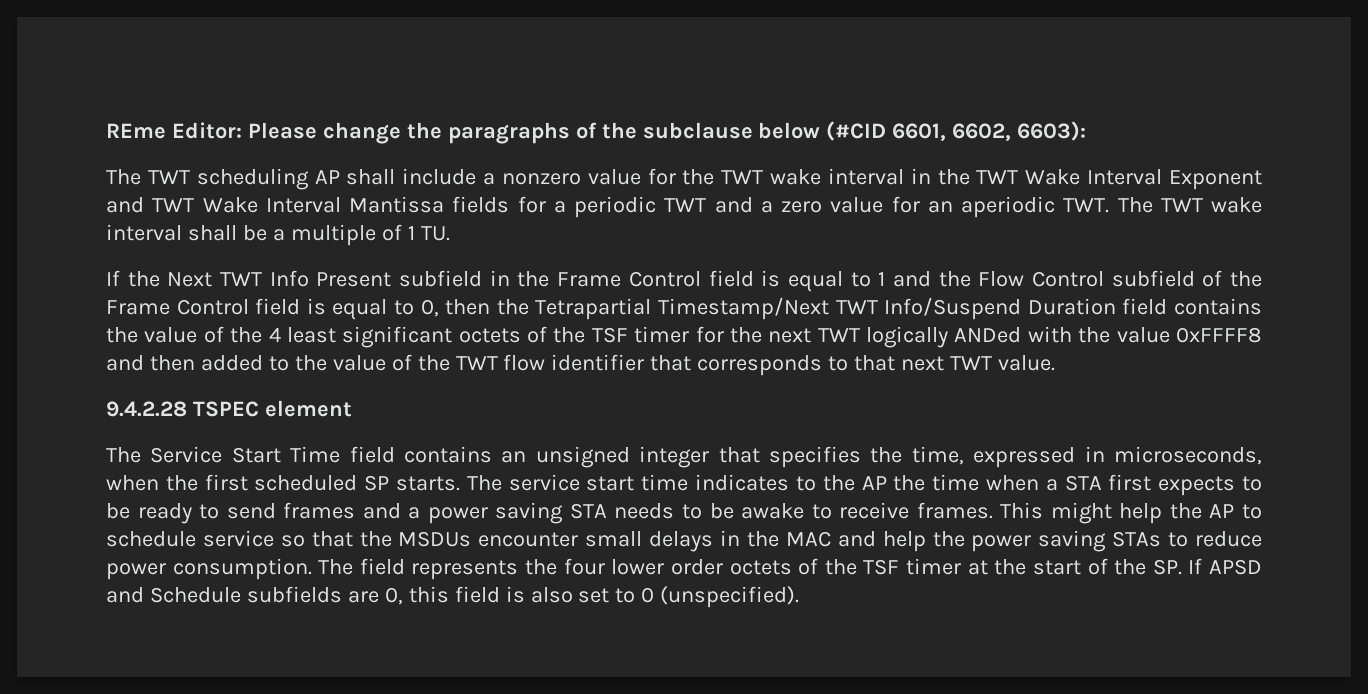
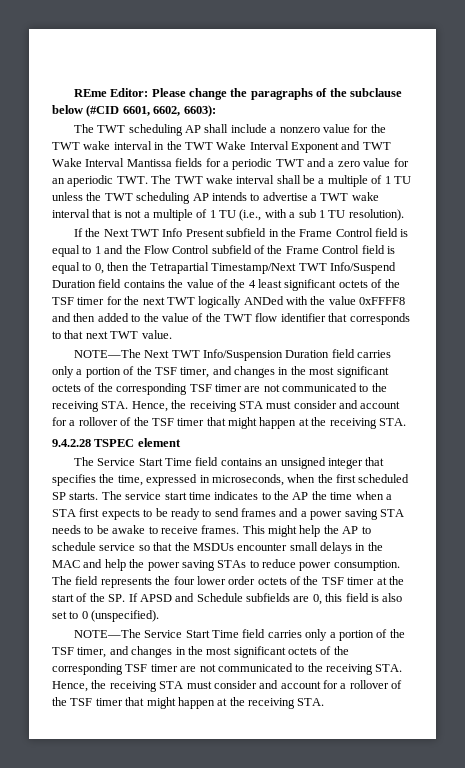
[420,226,450,241] TU. -> [393,176,411,184] [52,192,379,204] [52,209,404,221] TU unless the TWT scheduling AP intends to advertise a TWT wake interval that is not a multiple of 1 TU (i.e., with a sub 1 TU resolution).
(1055, 363) none -> [73,349,392,361] [52,366,389,378] [52,383,387,395] [52,400,401,412] [52,417,406,429] // NOTE—The Next TWT Info/Suspension Duration field carries only a portion of the TSF timer, and changes in the most significant octets of the corresponding TSF timer are not communicated to the receiving STA. Hence, the receiving STA must consider and account for a rollover of the TSF timer that might happen at the receiving STA.
(800, 597) none -> [73,629,405,641] [52,646,349,658] [52,663,403,675] [52,680,403,692] [52,697,325,709] // NOTE—The Service Start Time field carries only a portion of the TSF timer, and changes in the most significant octets of the corresponding TSF timer are not communicated to the receiving STA. Hence, the receiving STA must consider and account for a rollover of the TSF timer that might happen at the receiving STA.

